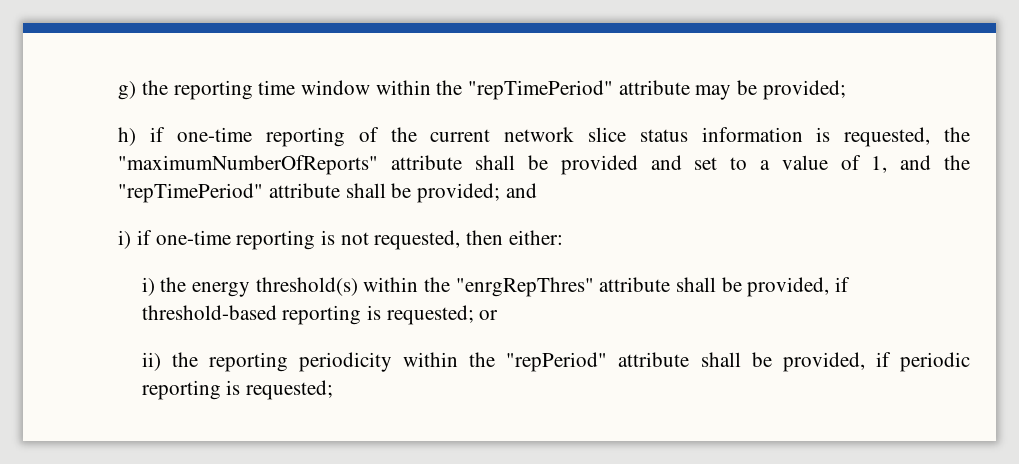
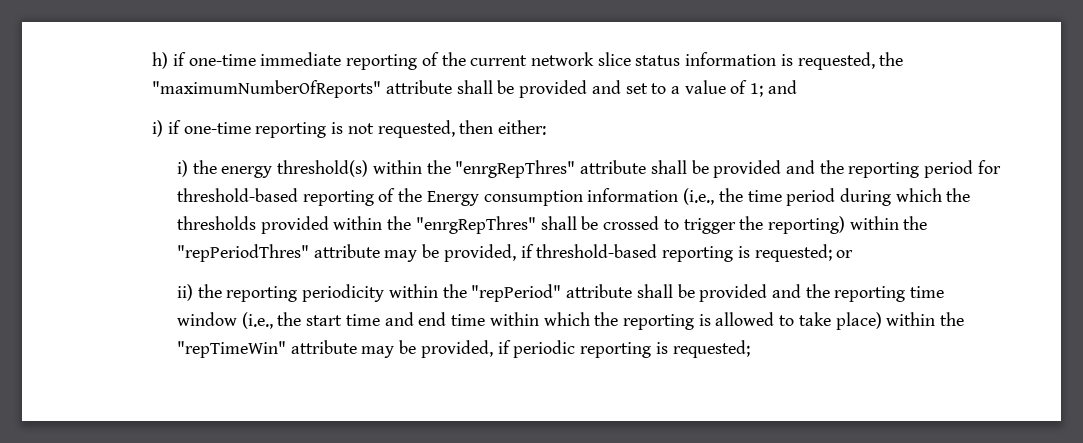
[118,80,846,100] g) the reporting time window within the "repTimePeriod" attribute may be provided; // -> (152, 60) none
(253, 134) none -> [260,52,342,66] immediate
[871,155,970,173] [118,183,501,203] 1, and the "repTimePeriod" attribute shall be provided; -> [750,83,764,97] 1;
(742, 284) none -> [713,160,1001,178] [176,188,971,206] [176,216,928,234] [176,244,440,262] provided and the reporting period for threshold-based reporting of the Energy consumption information (i.e., the time period during which the thresholds provided within the "enrgRepThres" shall be crossed to trigger the reporting) within the "repPeriodThres" attribute may be
(772, 359) none -> [699,284,945,302] [176,312,965,330] [176,340,417,358] provided and the reporting time window (i.e., the start time and end time within which the reporting is allowed to take place) within the "repTimeWin" attribute may be

